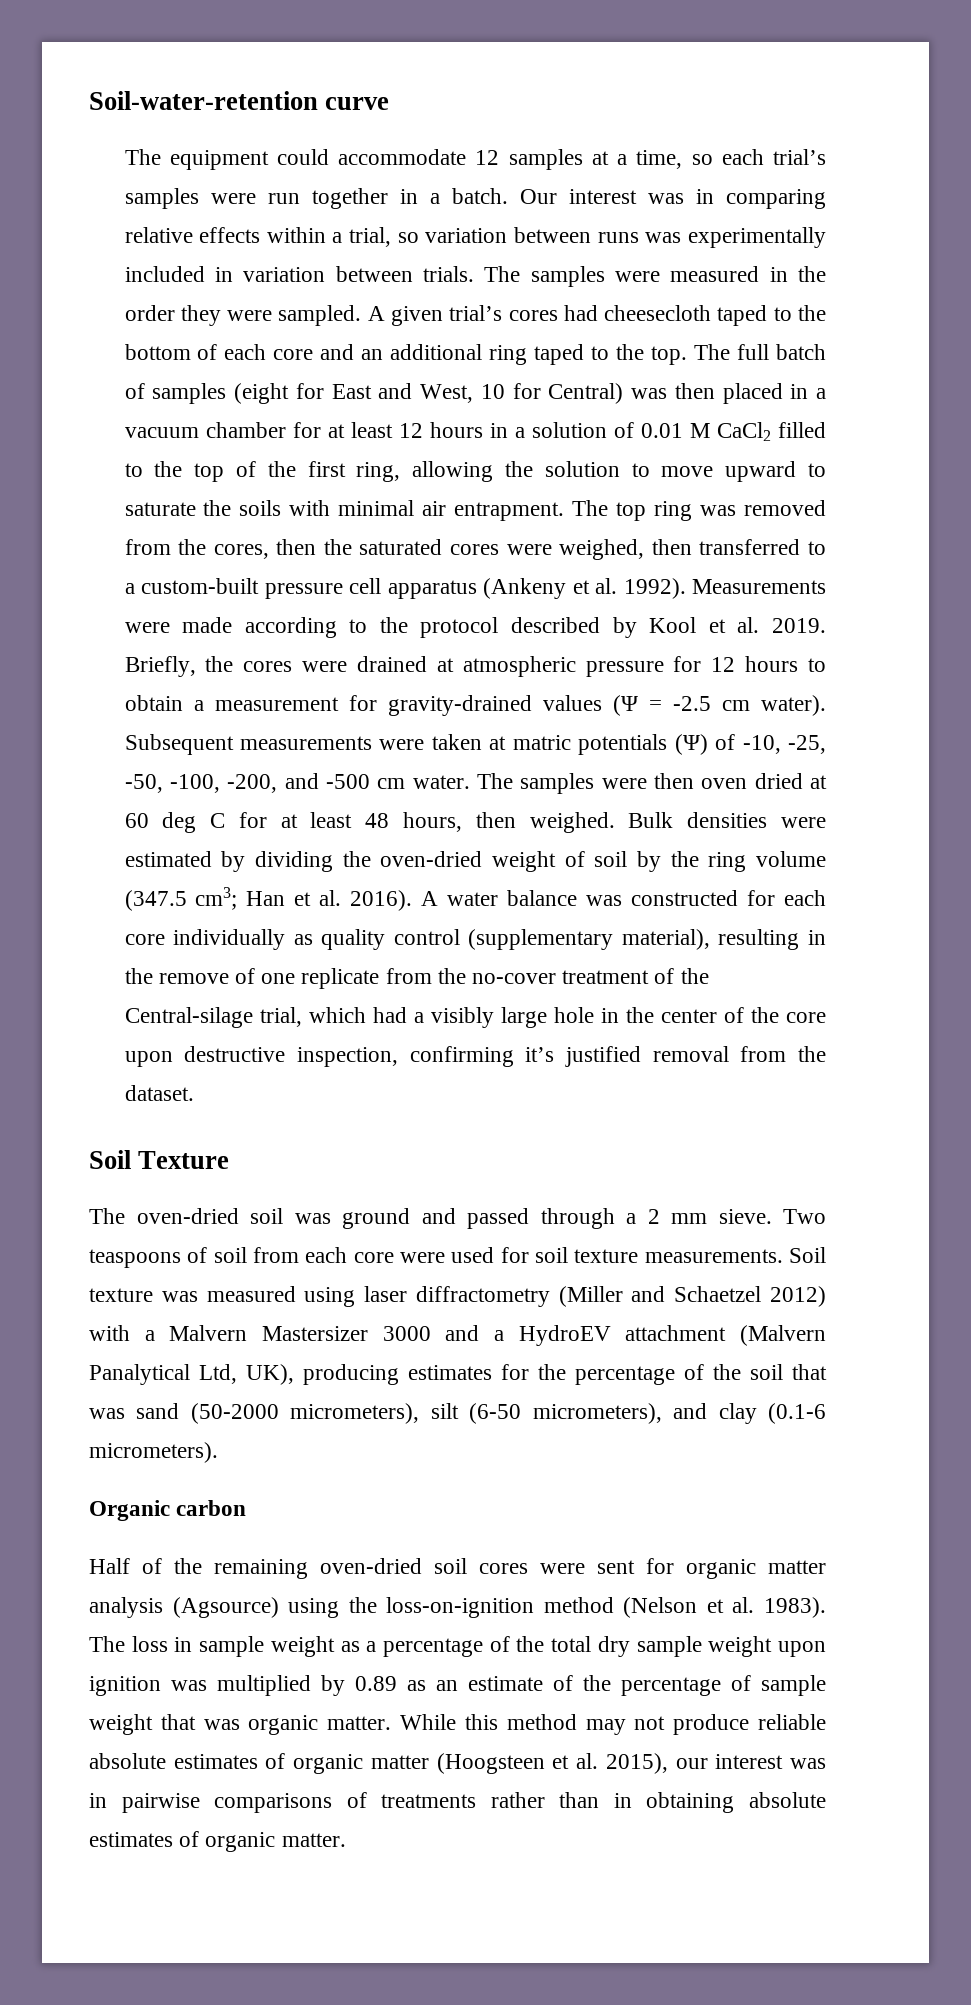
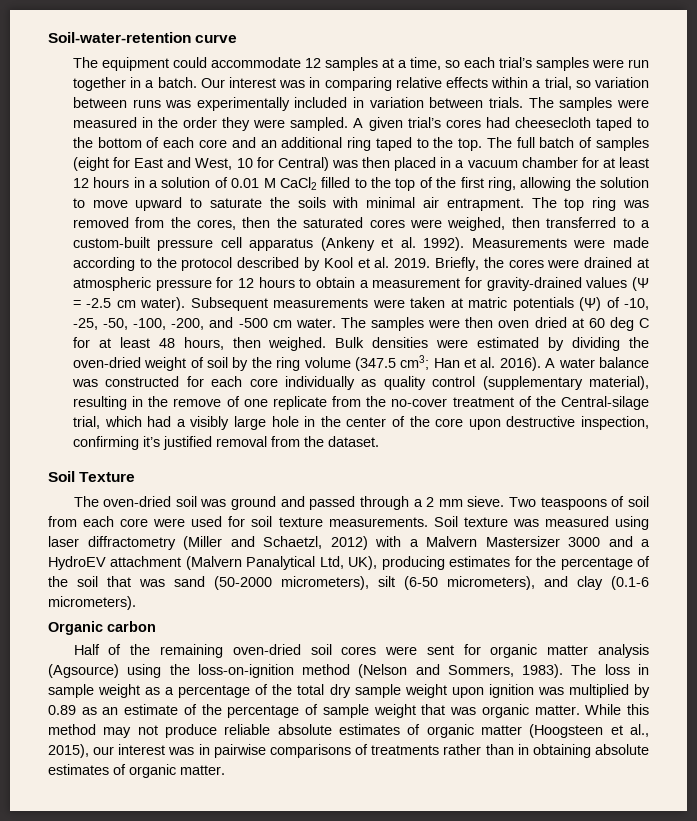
[674,1286,762,1302] Schaetzel -> [263,536,322,549] Schaetzl,
[706,1597,755,1613] et al. -> [415,664,514,677] and Sommers,
[576,1753,599,1769] al. -> [630,724,649,737] al.,

